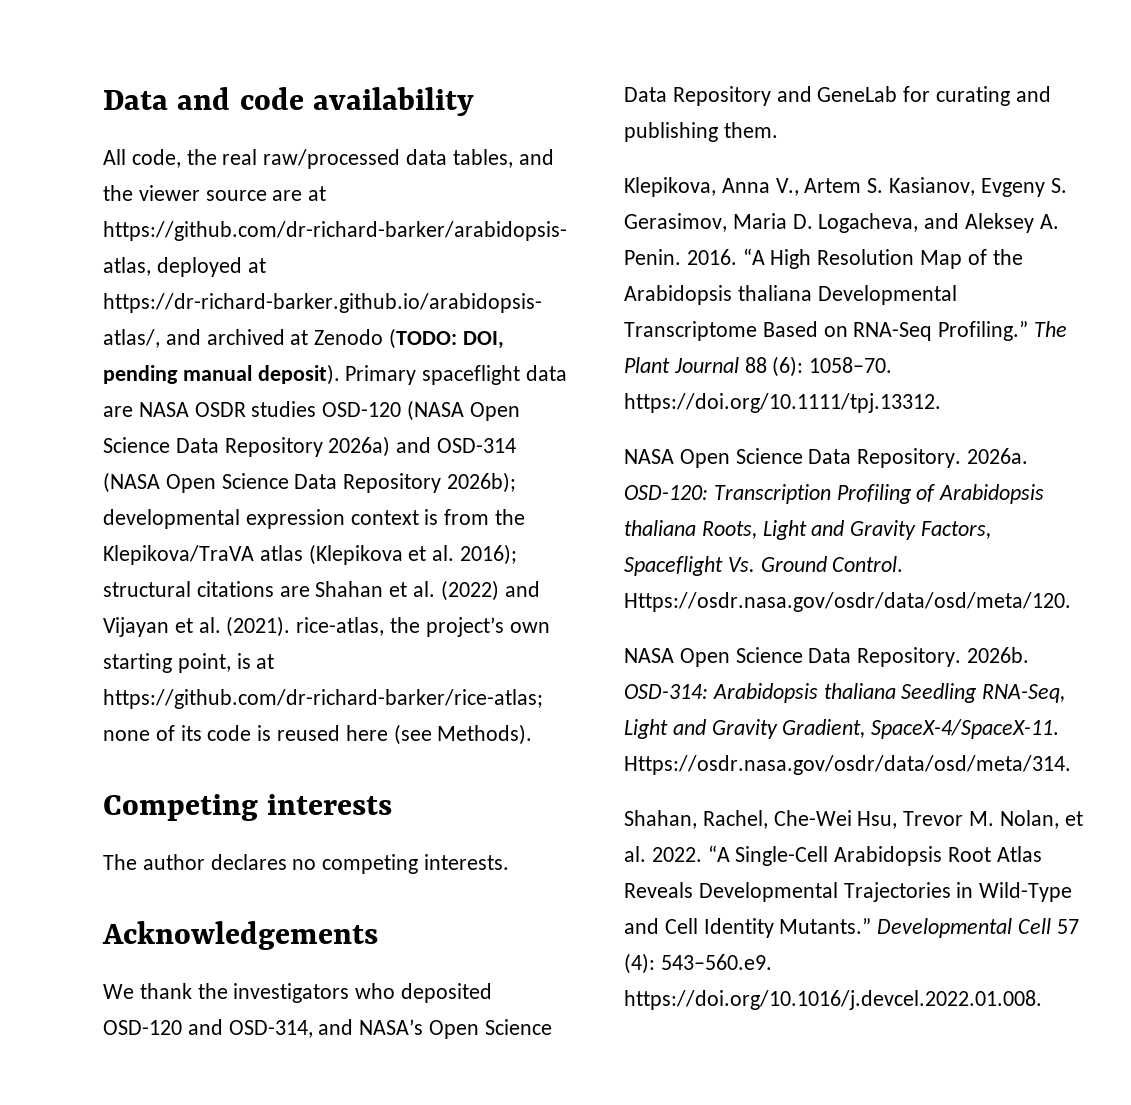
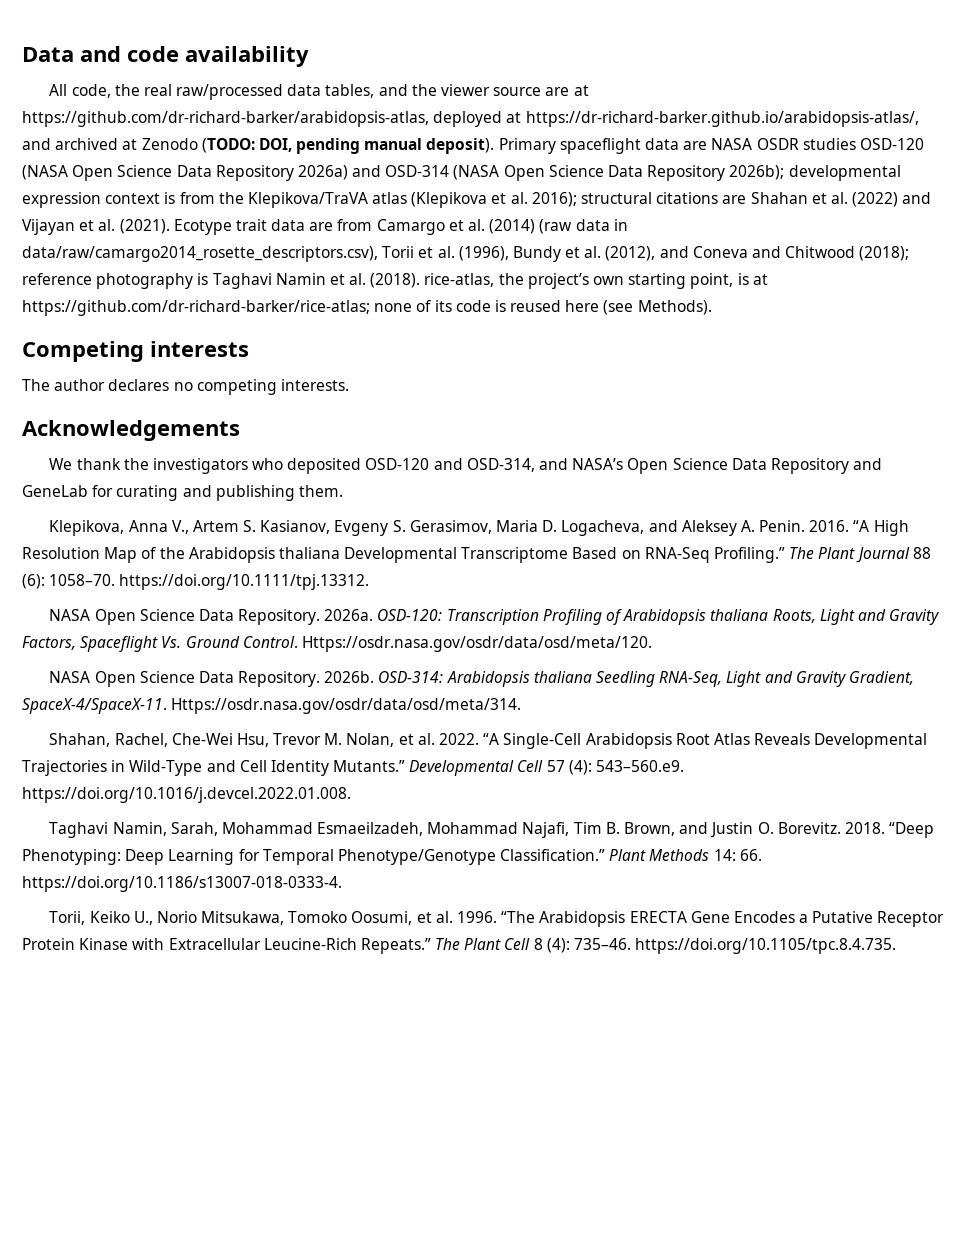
(291, 626) none -> [173,219,628,235] [22,246,910,262] [22,273,421,289] Ecotype trait data are from Camargo et al. (2014) (raw data in data/raw/camargo2014_rosette_descriptors.csv), Torii et al. (1996), Bundy et al. (2012), and Coneva and Chitwood (2018); reference photography is Taghavi Namin et al. (2018).
(1042, 1000) none -> [49,822,935,838] [22,849,762,865] [22,876,342,892] [49,911,945,927] [22,938,897,954] // Taghavi Namin, Sarah, Mohammad Esmaeilzadeh, Mohammad Najafi, Tim B. Brown, and Justin O. Borevitz. 2018. “Deep Phenotyping: Deep Learning for Temporal Phenotype/Genotype Classification.” Plant Methods 14: 66. https://doi.org/10.1186/s13007-018-0333-4. // Torii, Keiko U., Norio Mitsukawa, Tomoko Oosumi, et al. 1996. “The Arabidopsis ERECTA Gene Encodes a Putative Receptor Protein Kinase with Extracellular Leucine-Rich Repeats.” The Plant Cell 8 (4): 735–46. https://doi.org/10.1105/tpc.8.4.735.

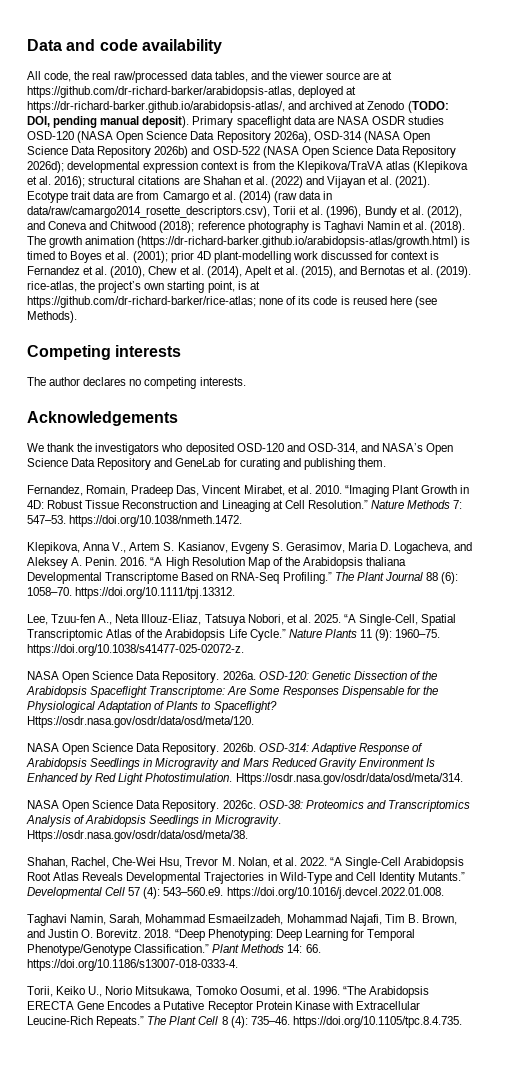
[297,165,382,180] 2026a) and -> [273,131,311,143] 2026a),
[729,165,785,180] 2026b); -> [154,146,457,158] [27,161,64,173] 2026b) and OSD-522 (NASA Open Science Data Repository 2026d);
(421, 280) none -> [27,236,471,248] [27,251,440,263] [27,266,471,278] The growth animation (https://dr-richard-barker.github.io/arabidopsis-atlas/growth.html) is timed to Boyes et al. (2001); prior 4D plant-modelling work discussed for context is Fernandez et al. (2010), Chew et al. (2014), Apelt et al. (2015), and Bernotas et al. (2019).
(343, 491) none -> [27,485,470,497] [27,500,463,512] [27,515,243,527] // Fernandez, Romain, Pradeep Das, Vincent Mirabet, et al. 2010. “Imaging Plant Growth in 4D: Robust Tissue Reconstruction and Lineaging at Cell Resolution.” Nature Methods 7: 547–53. https://doi.org/10.1038/nmeth.1472.
(370, 582) none -> [27,614,457,626] [27,629,441,641] [27,644,244,656] // Lee, Tzuu-fen A., Neta Illouz-Eliaz, Tatsuya Nobori, et al. 2025. “A Single-Cell, Spatial Transcriptomic Atlas of the Arabidopsis Life Cycle.” Nature Plants 11 (9): 1960–75. https://doi.org/10.1038/s41477-025-02072-z.
[446,609,940,625] [22,636,298,652] Transcription Profiling of Arabidopsis thaliana Roots, Light and Gravity Factors, Spaceflight Vs. Ground Control. -> [311,671,438,680] [26,686,438,698] [27,701,277,713] Genetic Dissection of the Arabidopsis Spaceflight Transcriptome: Are Some Responses Dispensable for the Physiological Adaptation of Plants to Spaceflight?
[446,671,914,687] [22,698,522,714] Arabidopsis thaliana Seedling RNA-Seq, Light and Gravity Gradient, SpaceX-4/SpaceX-11. Https://osdr.nasa.gov/osdr/data/osd/meta/314. -> [310,743,423,755] [26,758,435,770] [27,773,463,785] [27,800,470,812] [26,815,281,827] [27,830,248,842] Adaptive Response of Arabidopsis Seedlings in Microgravity and Mars Reduced Gravity Environment Is Enhanced by Red Light Photostimulation. Https://osdr.nasa.gov/osdr/data/osd/meta/314. // NASA Open Science Data Repository. 2026c. OSD-38: Proteomics and Transcriptomics Analysis of Arabidopsis Seedlings in Microgravity. Https://osdr.nasa.gov/osdr/data/osd/meta/38.

